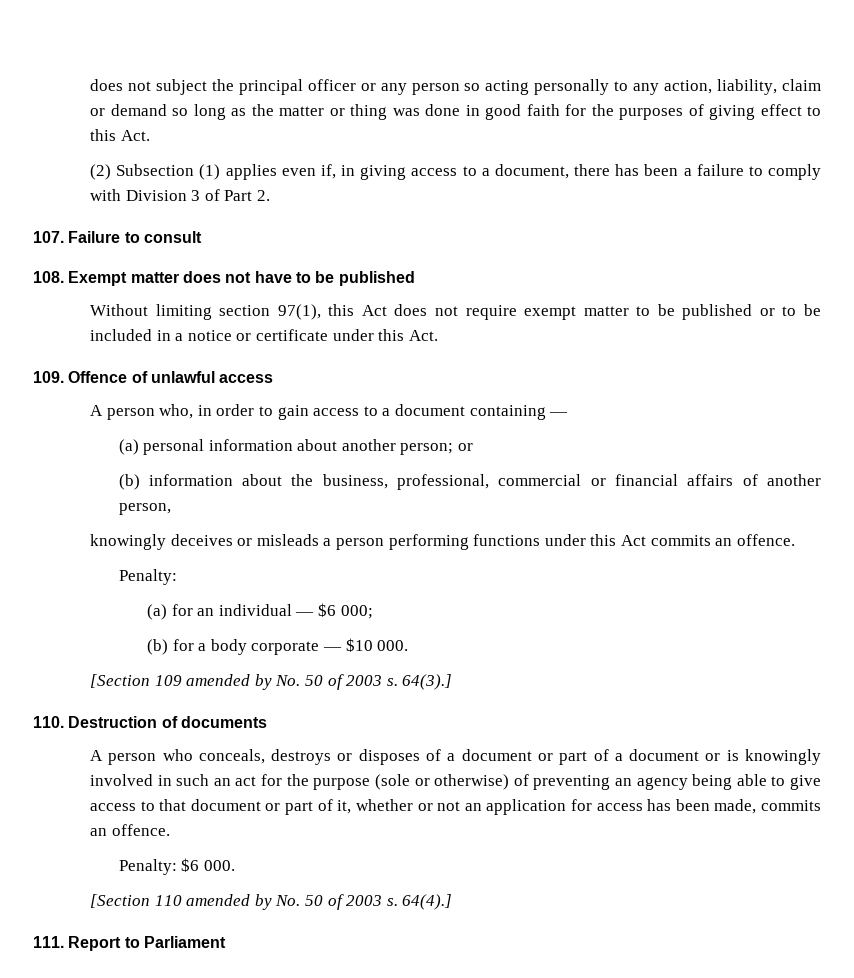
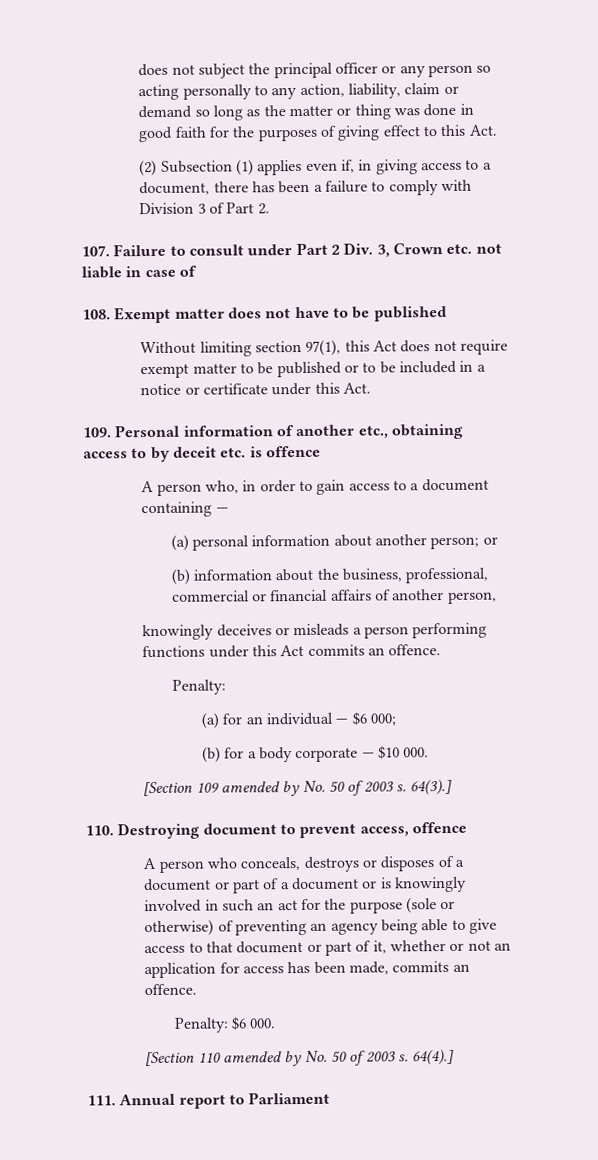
(202, 237) none -> [247,242,502,258] [81,265,197,279] under Part 2 Div. 3, Crown etc. not liable in case of
[68,371,274,383] Offence of unlawful access -> [114,423,464,440] [83,445,321,463] Personal information of another etc., obtaining access to by deceit etc. is offence
[68,716,267,728] Destruction of documents -> [117,821,467,840] Destroying document to prevent access, offence
[68,936,122,951] Report -> [119,1093,226,1109] Annual report

